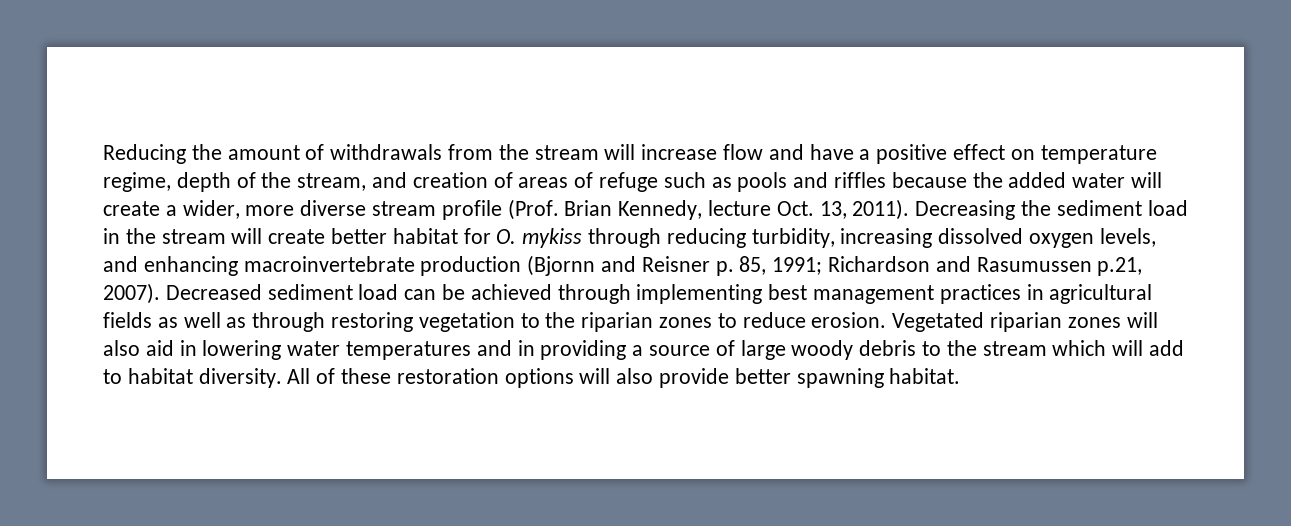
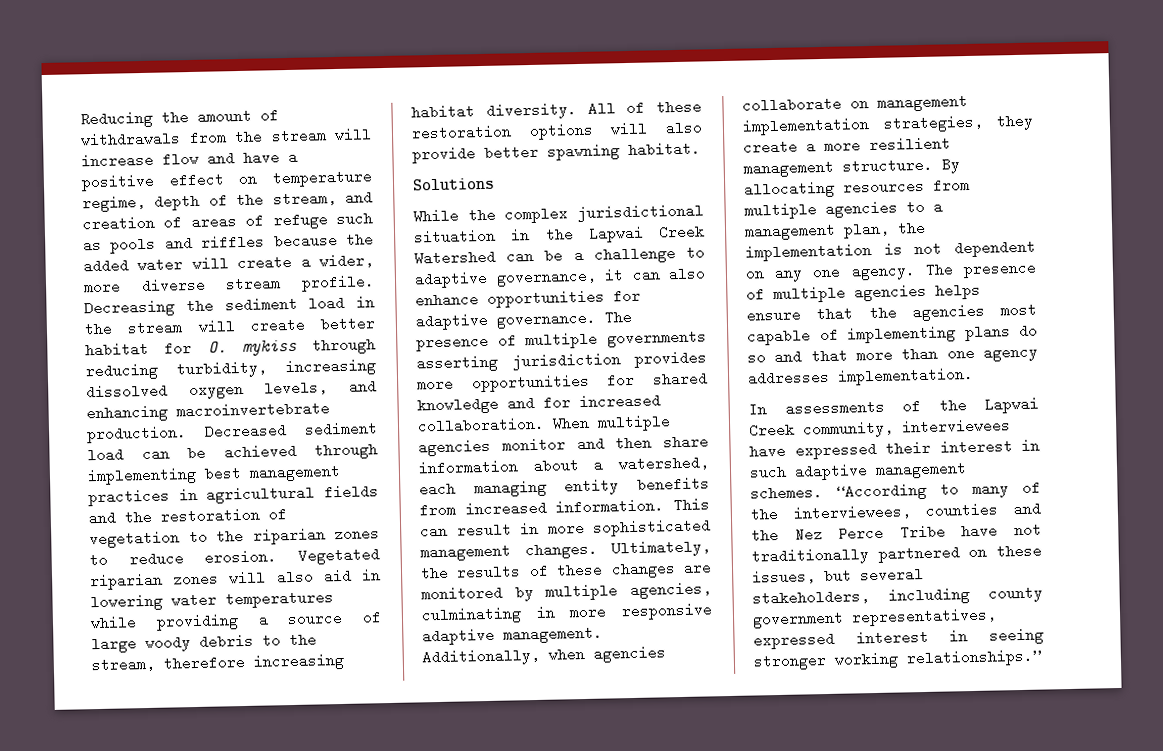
[441,199,910,220] profile (Prof. Brian Kennedy, lecture Oct. 13, 2011). -> [301,274,375,292] profile.
[420,255,1143,276] [103,283,160,304] production (Bjornn and Reisner p. 85, 1991; Richardson and Rasumussen p.21, 2007). -> [86,425,187,444] production.
[157,312,414,332] as well as through restoring -> [88,507,287,526] and the restoration of
[476,340,535,356] and in -> [90,615,137,631] while
[982,340,1185,356] [103,369,122,384] stream which will add to -> [91,652,344,673] stream, therefore increasing
(961, 376) none -> [412,177,495,191] [413,203,704,224] [413,224,705,245] [414,246,705,266] [414,266,706,289] [415,288,641,308] [415,309,632,331] [416,329,707,352] [416,350,707,373] [417,371,708,393] [417,393,661,415] [417,414,671,434] [418,434,709,457] [418,455,709,476] [419,476,710,498] [419,497,710,518] [420,518,711,539] [420,539,711,562] [420,560,712,581] [421,581,712,602] [421,602,713,625] [422,625,603,646] [422,645,666,667] [742,93,968,113] [742,113,1034,136] [743,136,951,155] [743,157,960,178] [744,177,970,199] [744,199,943,220] [744,220,926,241] [745,239,1036,262] [745,260,1037,282] [746,282,981,304] [746,303,1037,323] [747,323,1038,346] [747,344,1038,365] [747,366,974,386] [748,396,1039,417] [749,418,1011,439] [749,439,1040,460] [749,461,967,481] [750,480,1041,501] [750,501,1041,522] [751,523,1042,543] [751,543,1042,566] [752,567,924,585] [752,585,1043,606] [752,607,997,629] [753,627,1044,650] [753,648,1043,671] // Solutions // While the complex jurisdictional situation in the Lapwai Creek Watershed can be a challenge to adaptive governance, it can also enhance opportunities for adaptive governance. The presence of multiple governments asserting jurisdiction provides more opportunities for shared knowledge and for increased collaboration. When multiple agencies monitor and then share information about a watershed, each managing entity benefits from increased information. This can result in more sophisticated management changes. Ultimately, the results of these changes are monitored by multiple agencies, culminating in more responsive adaptive management. Additionally, when agencies collaborate on management implementation strategies, they create a more resilient management structure. By allocating resources from multiple agencies to a management plan, the implementation is not dependent on any one agency. The presence of multiple agencies helps ensure that the agencies most capable of implementing plans do so and that more than one agency addresses implementation. // In assessments of the Lapwai Creek community, interviewees have expressed their interest in such adaptive management schemes. “According to many of the interviewees, counties and the Nez Perce Tribe have not traditionally partnered on these issues, but several stakeholders, including county government representatives, expressed interest in seeing stronger working relationships.”

